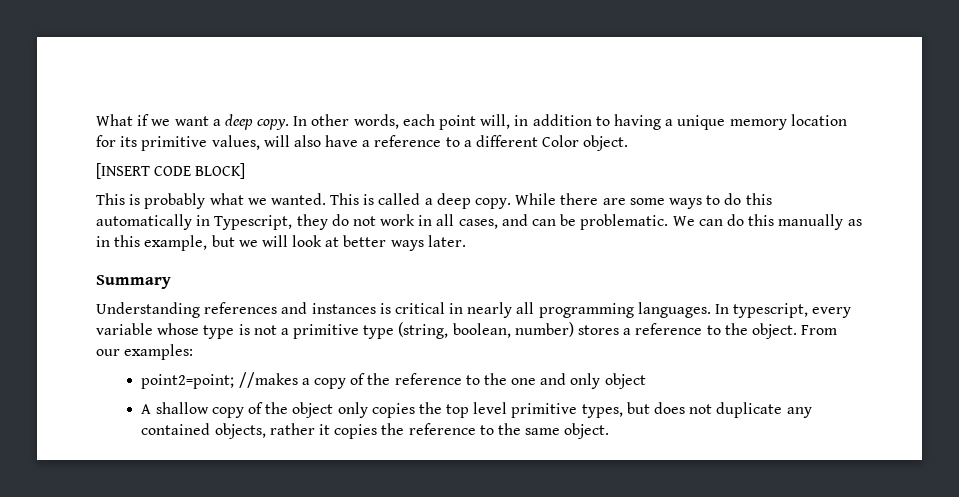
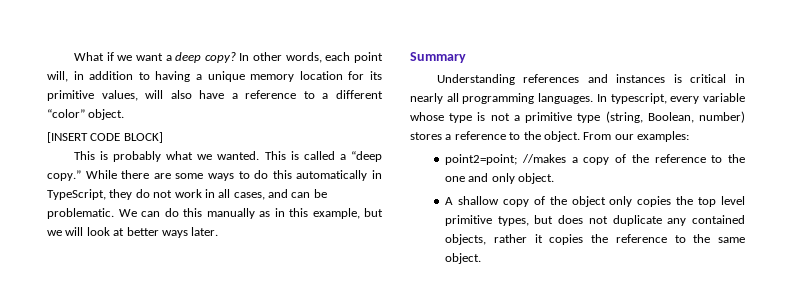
[257,119,290,130] copy. -> [204,52,236,63] copy?
[542,135,580,147] Color -> [47,109,85,118] “color”
[436,193,512,209] deep copy. -> [351,151,382,162] [47,170,81,181] “deep copy.”
[214,215,293,230] Typescript, -> [47,189,106,200] TypeScript,
[452,323,511,338] boolean, -> [647,112,694,123] Boolean,
[604,373,646,389] object -> [518,173,555,184] object.

